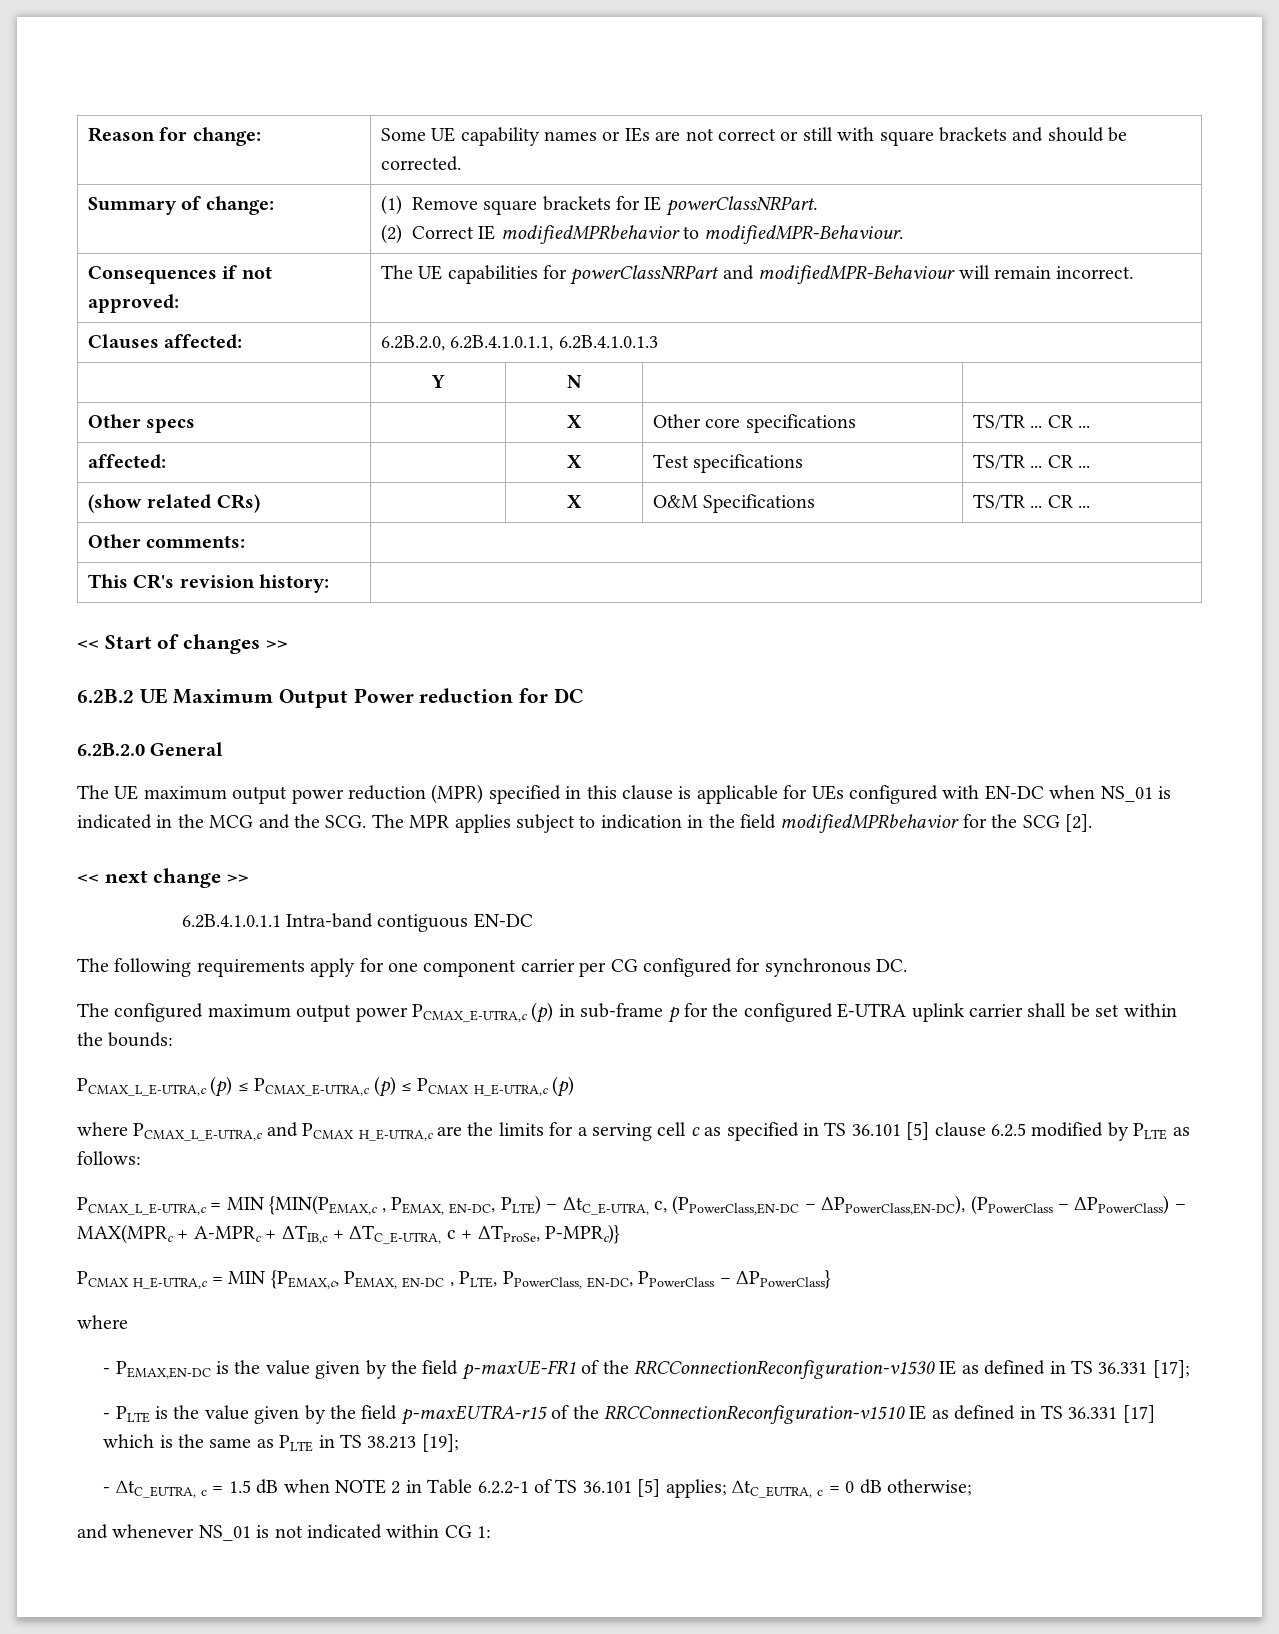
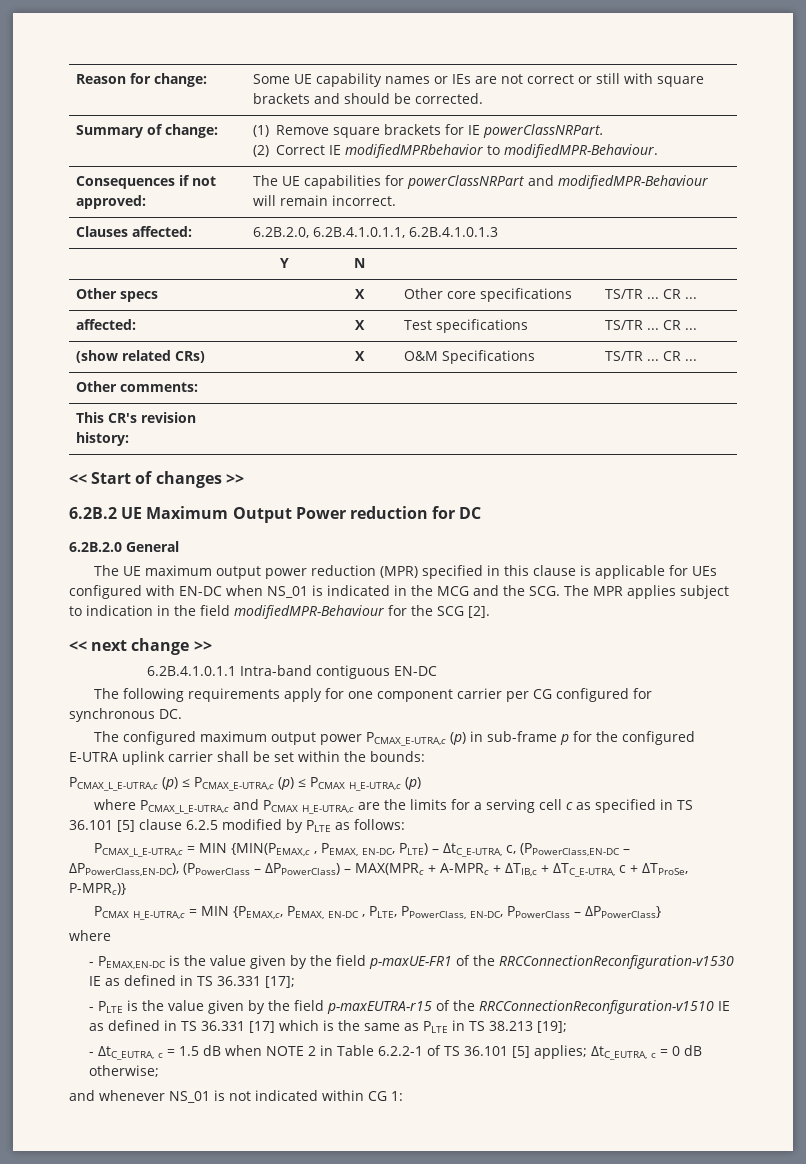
[780,814,960,833] modifiedMPRbehavior -> [234,605,384,619] modifiedMPR-Behaviour

